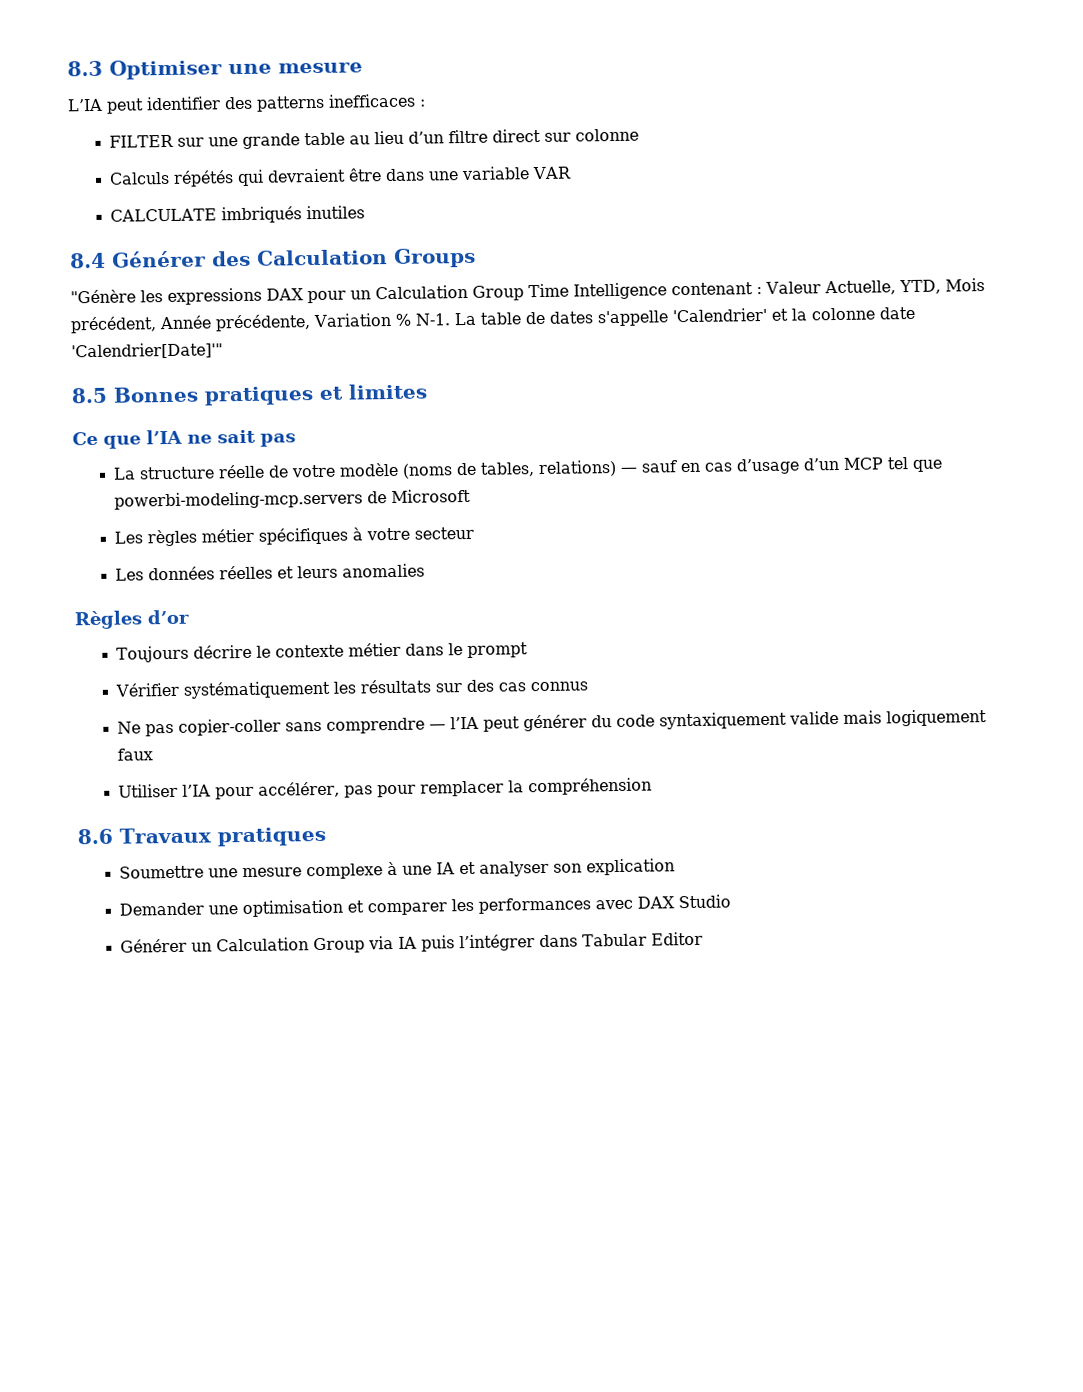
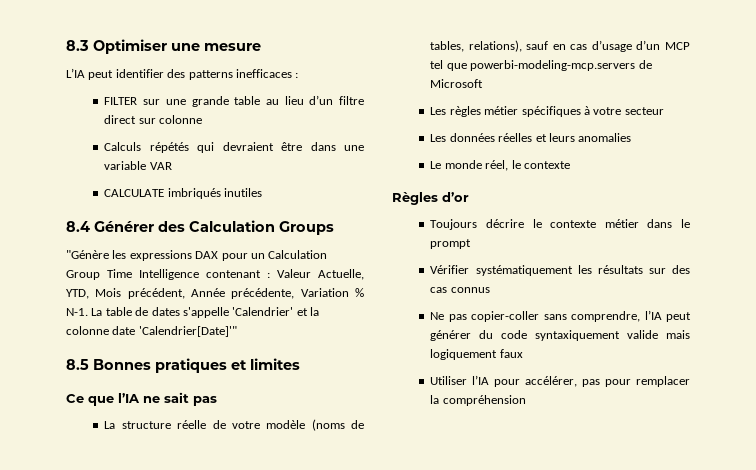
[538,459,639,478] relations) — -> [468,40,522,52] relations),
(426, 570) none -> [430,160,570,171] // Le monde réel, le contexte
[326,717,447,734] comprendre — -> [571,311,641,322] comprendre,
[77,826,326,847] [119,858,676,880] [119,894,732,918] [120,931,704,954] // 8.6 Travaux pratiques // Soumettre une mesure complexe à une IA et analyser son explication // Demander une optimisation et comparer les performances avec DAX Studio // Générer un Calculation Group via IA puis l’intégrer dans Tabular Editor -> (526, 400) none

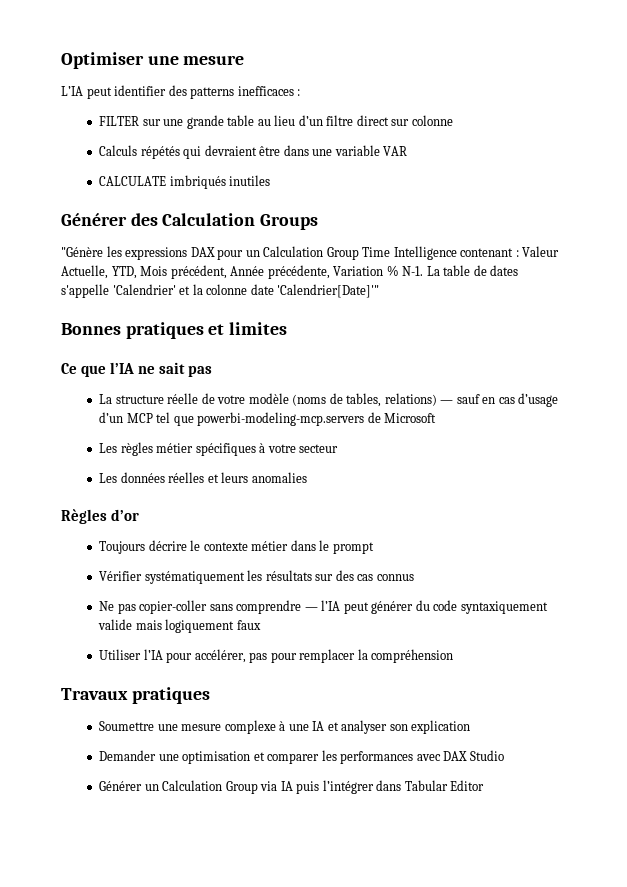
[66,40,89,51] 8.3 -> (61, 60) none
[66,221,90,232] 8.4 -> (271, 180) none
[66,359,89,370] 8.5 -> (380, 291) none
[468,40,522,52] relations), -> [384,393,454,406] relations) —
[430,160,570,171] // Le monde réel, le contexte -> (307, 477) none
[571,311,641,322] comprendre, -> [236,600,318,614] comprendre —
(526, 400) none -> [61,687,210,704] [99,720,471,734] [99,750,504,764] [99,780,485,794] // Travaux pratiques // Soumettre une mesure complexe à une IA et analyser son explication // Demander une optimisation et comparer les performances avec DAX Studio // Générer un Calculation Group via IA puis l’intégrer dans Tabular Editor

